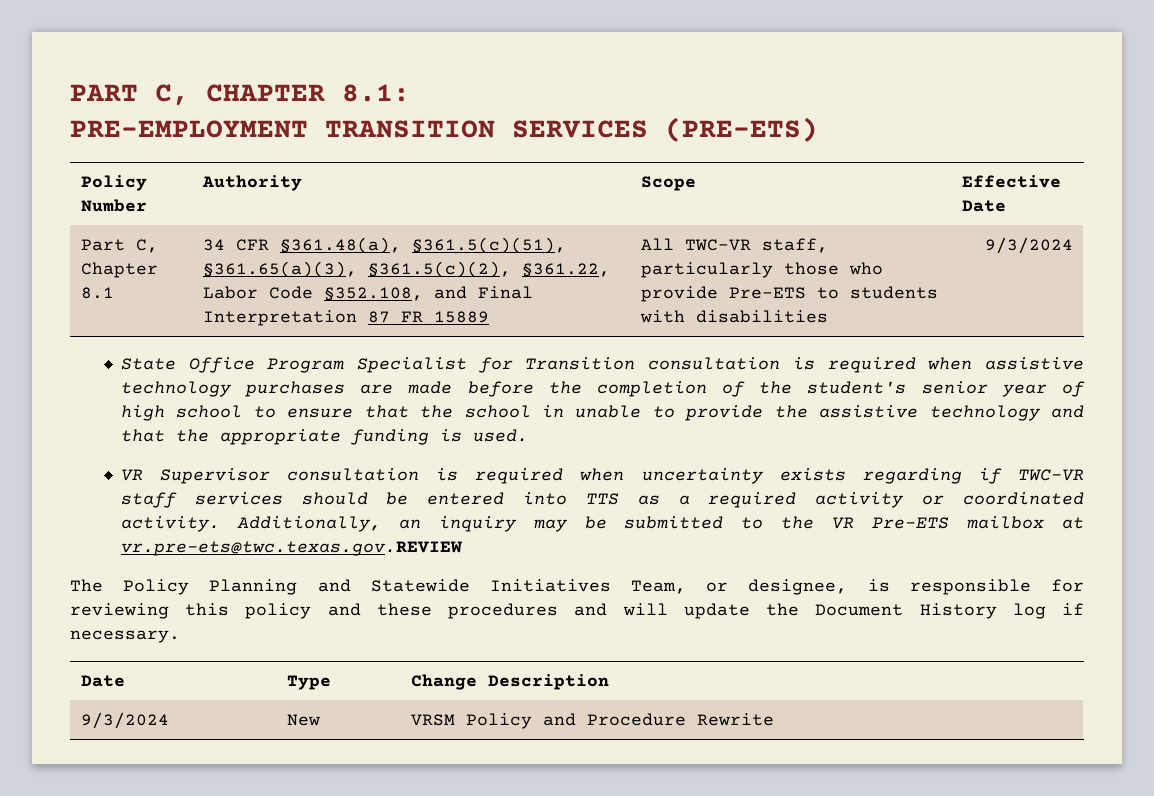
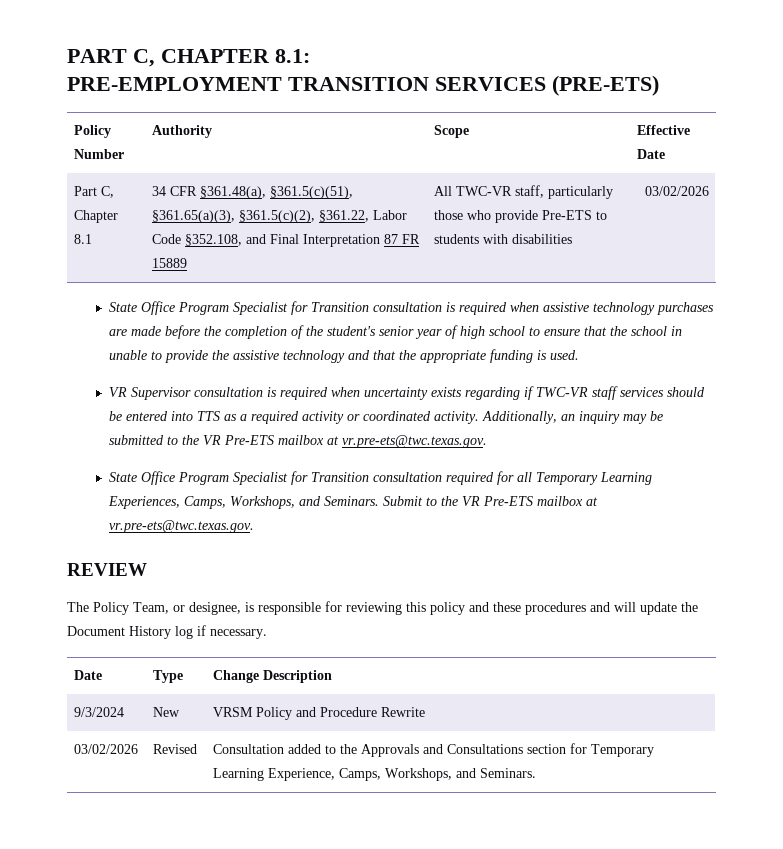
[985,237,1074,254] 9/3/2024 -> [644,186,709,196] 03/02/2026
[120,541,462,556] [70,579,611,595] vr.pre-ets@twc.texas.gov.REVIEW // The Policy Planning and Statewide Initiatives -> [341,435,487,448] [108,471,652,485] [107,496,598,509] [108,520,254,533] [67,563,147,576] [67,602,129,615] vr.pre-ets@twc.texas.gov. // State Office Program Specialist for Transition consultation required for all Temporary Learning Experiences, Camps, Workshops, and Seminars. Submit to the VR Pre-ETS mailbox at vr.pre-ets@twc.texas.gov. // REVIEW // The Policy
(774, 719) none -> [74,744,139,754] [153,744,198,754] [213,743,655,757] [213,768,537,781] // 03/02/2026 | Revised | Consultation added to the Approvals and Consultations section for Temporary Learning Experience, Camps, Workshops, and Seminars.

